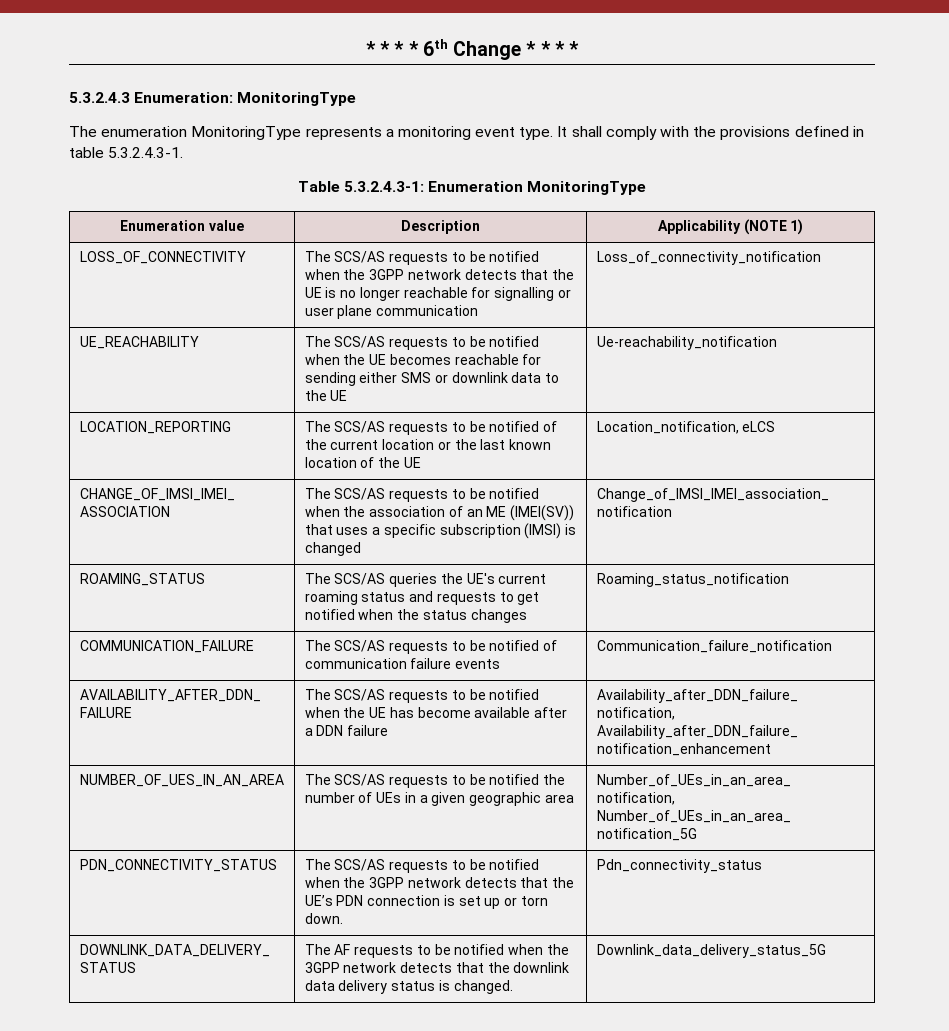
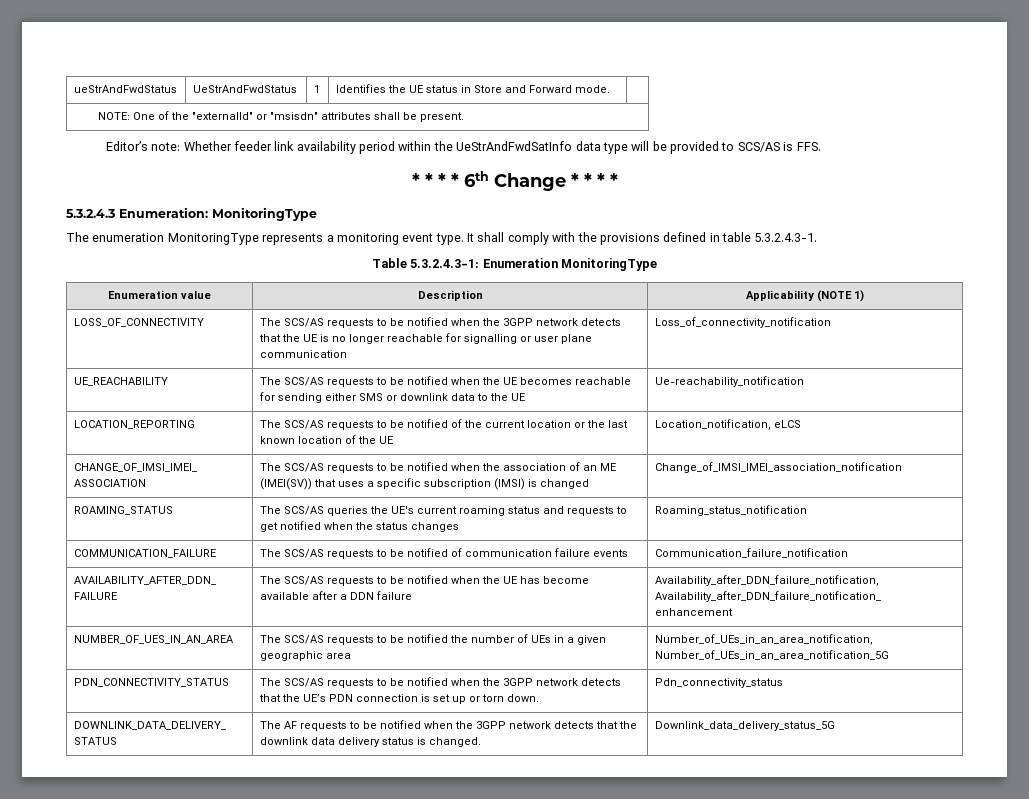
(365, 48) none -> [73,85,177,93] [192,85,297,93] [313,85,320,93] [335,84,610,93] [97,111,464,122] [105,141,821,154] ueStrAndFwdStatus | UeStrAndFwdStatus | 1 | Identifies the UE status in Store and Forward mode. | // NOTE: One of the "externalId" or "msisdn" attributes shall be present. // Editor’s note: Whether feeder link availability period within the UeStrAndFwdSatInfo data type will be provided to SCS/AS is FFS. //

